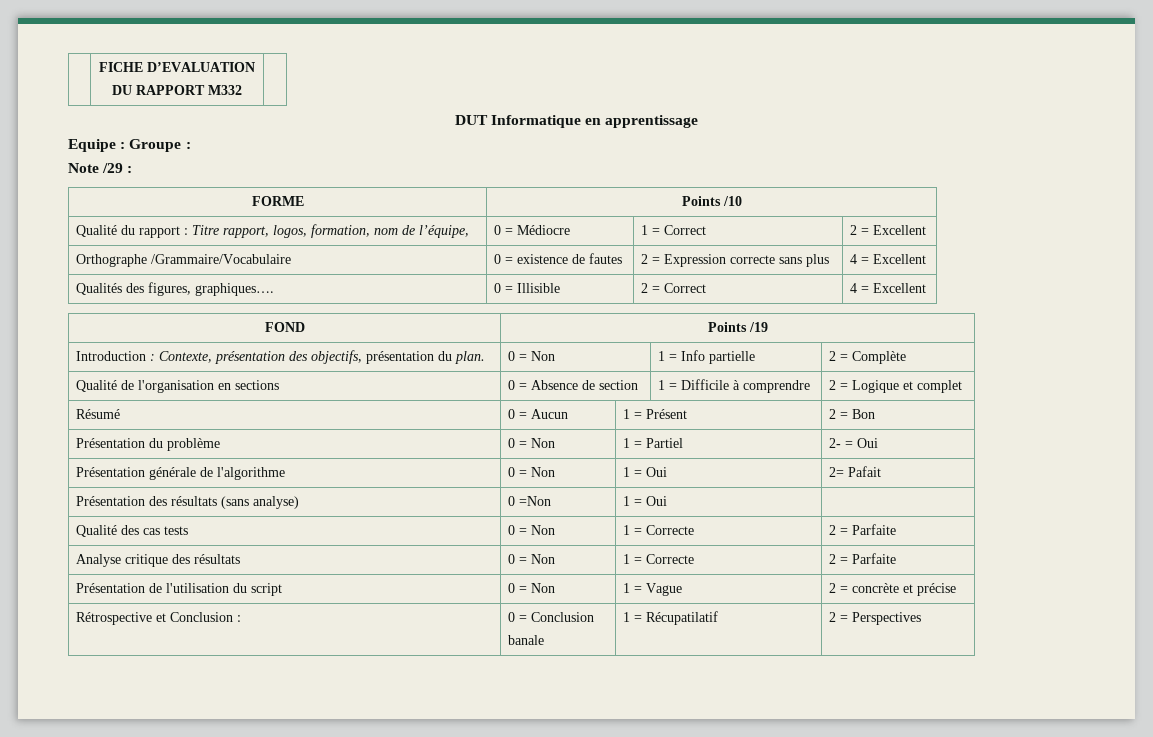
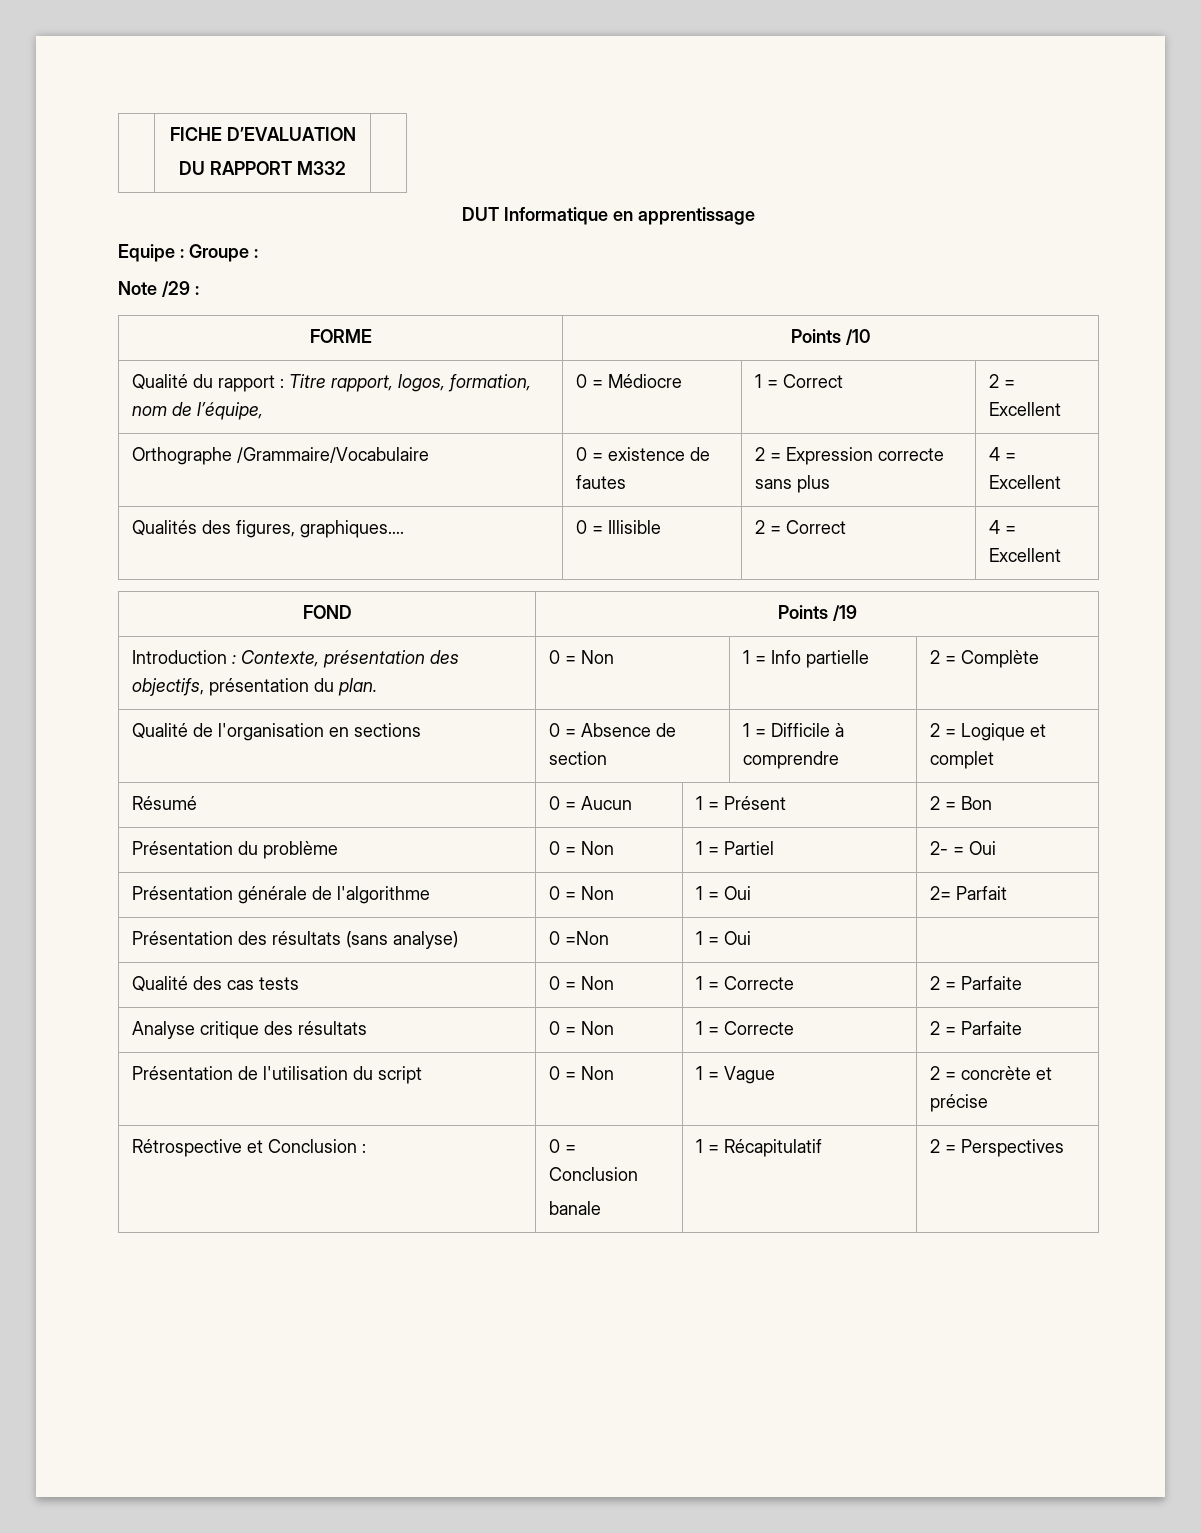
[847,466,881,477] Pafait -> [955,886,1007,900] Parfait
[645,611,718,625] Récupatilatif -> [723,1139,822,1157] Récapitulatif

